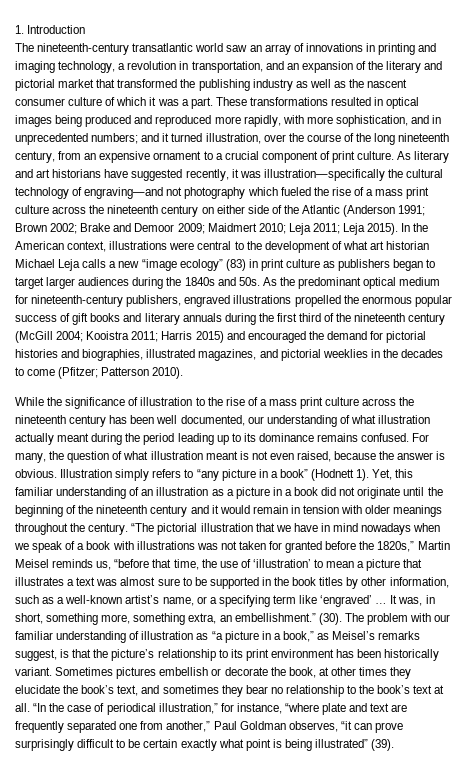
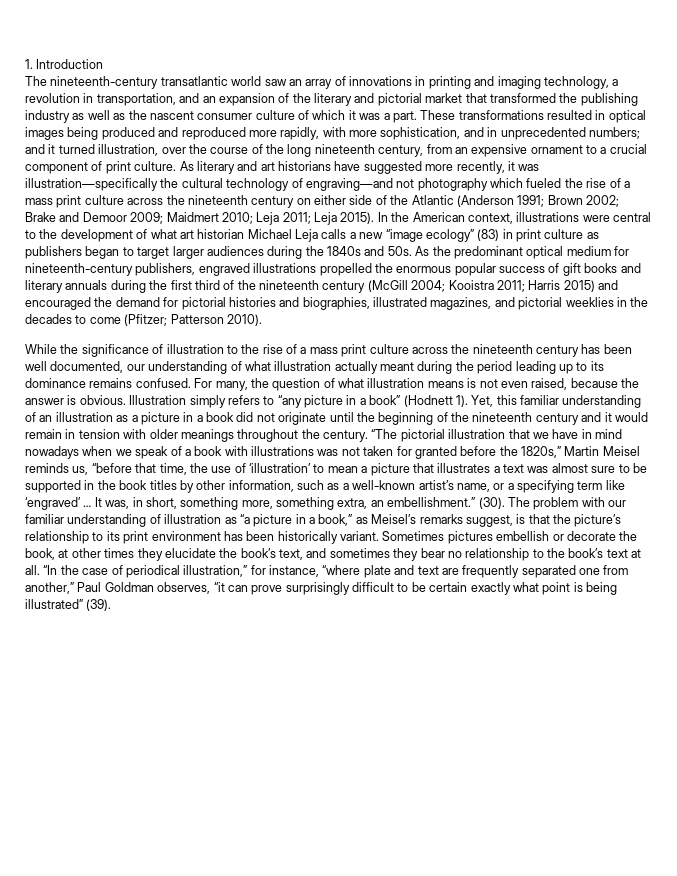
(183, 175) none -> [425,164,454,171] more
[205,451,238,460] meant -> [427,381,464,388] means

